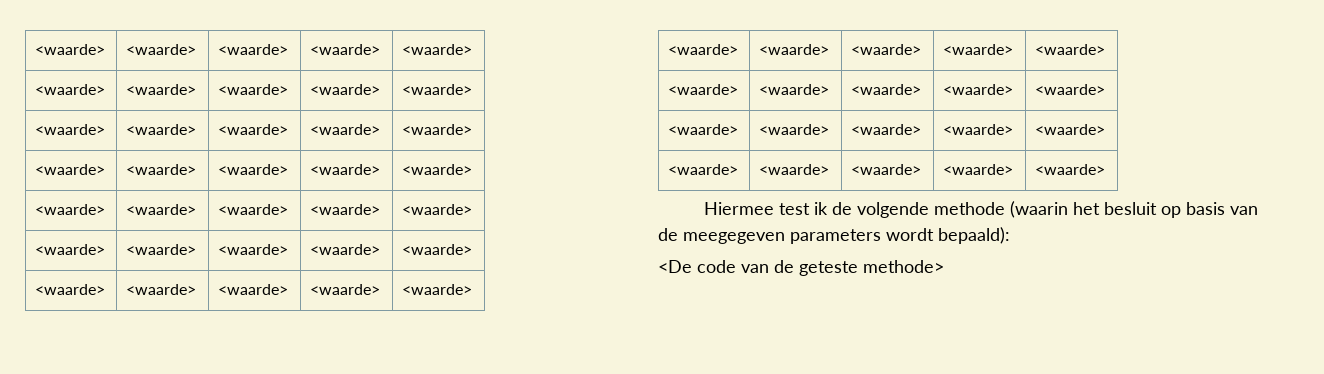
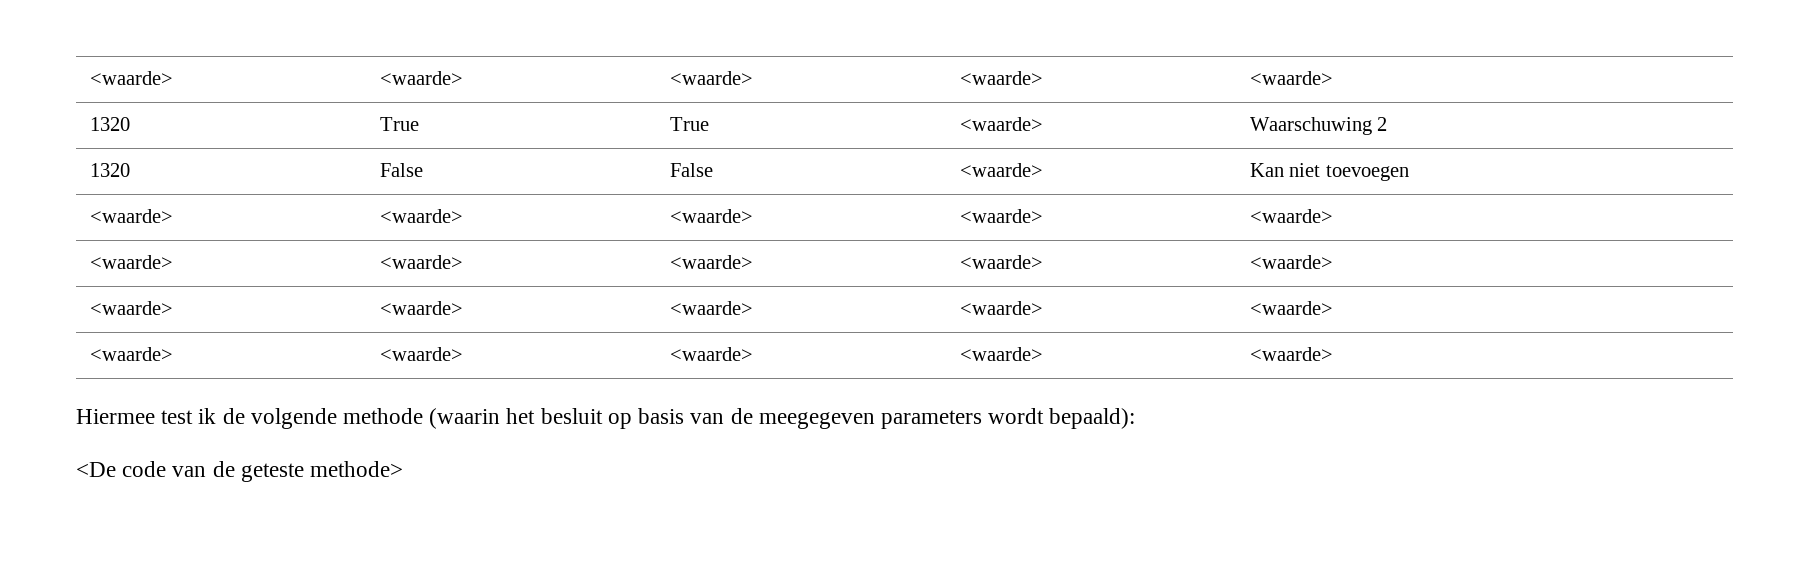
[35,44,106,55] [126,44,197,55] [218,44,289,55] [310,44,381,55] [402,44,473,55] [35,84,106,95] [126,84,197,95] [218,84,289,95] [310,84,381,95] [402,84,473,95] [35,124,106,135] [126,124,197,135] [218,124,289,135] [310,124,381,135] [402,124,473,135] [35,164,106,175] [126,164,197,175] [218,164,289,175] [310,164,381,175] [402,164,473,175] [35,204,106,215] [126,204,197,215] [218,204,289,215] [310,204,381,215] [402,204,473,215] [35,244,106,255] [126,244,197,255] [218,244,289,255] [310,244,381,255] [402,244,473,255] [35,284,106,295] [126,284,197,295] [218,284,289,295] [310,284,381,295] [402,284,473,295] <waarde> | <waarde> | <waarde> | <waarde> | <waarde> // <waarde> | <waarde> | <waarde> | <waarde> | <waarde> // <waarde> | <waarde> | <waarde> | <waarde> | <waarde> // <waarde> | <waarde> | <waarde> | <waarde> | <waarde> // <waarde> | <waarde> | <waarde> | <waarde> | <waarde> // <waarde> | <waarde> | <waarde> | <waarde> | <waarde> // <waarde> | <waarde> | <waarde> | <waarde> | <waarde> -> [89,71,173,85] [379,71,463,85] [669,71,753,85] [959,71,1043,85] [1249,71,1333,85] [89,117,130,131] [379,117,419,131] [669,117,709,131] [959,117,1043,131] [1249,117,1388,135] [89,163,130,177] [379,163,423,177] [669,163,713,177] [959,163,1043,177] [1249,163,1409,181] <waarde> | <waarde> | <waarde> | <waarde> | <waarde> // 1320 | True | True | <waarde> | Waarschuwing 2 // 1320 | False | False | <waarde> | Kan niet toevoegen

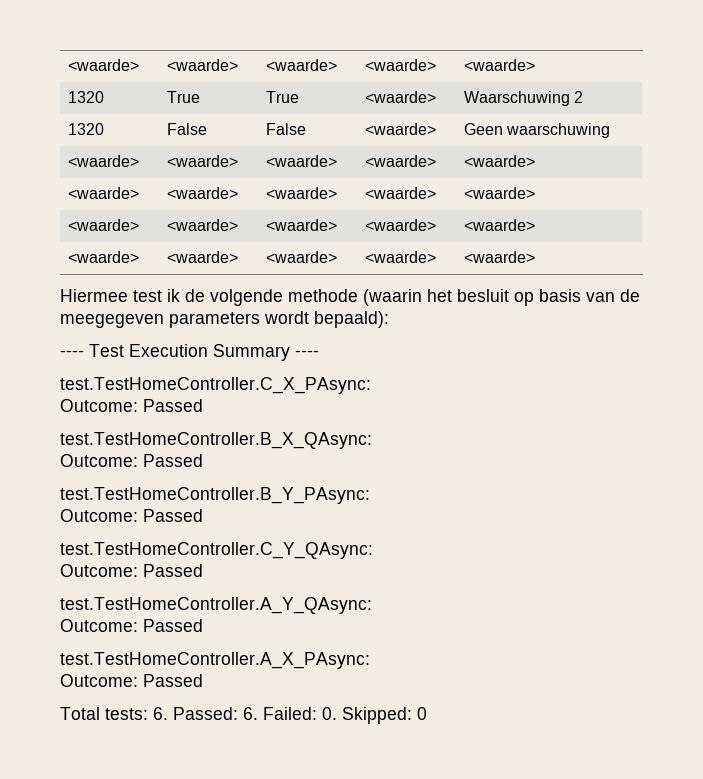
[1249,163,1409,181] Kan niet toevoegen -> [464,123,611,138] Geen waarschuwing
[76,461,404,482] <De code van de geteste methode> -> [60,344,319,361] [60,377,371,394] [60,399,203,412] [60,432,372,449] [60,454,203,467] [60,487,370,504] [60,509,203,522] [60,542,373,559] [60,564,203,577] [60,597,372,614] [60,619,203,632] [60,652,370,669] [60,674,203,687] [60,707,427,724] ---- Test Execution Summary ---- // test.TestHomeController.C_X_PAsync: // Outcome: Passed // test.TestHomeController.B_X_QAsync: // Outcome: Passed // test.TestHomeController.B_Y_PAsync: // Outcome: Passed // test.TestHomeController.C_Y_QAsync: // Outcome: Passed // test.TestHomeController.A_Y_QAsync: // Outcome: Passed // test.TestHomeController.A_X_PAsync: // Outcome: Passed // Total tests: 6. Passed: 6. Failed: 0. Skipped: 0

